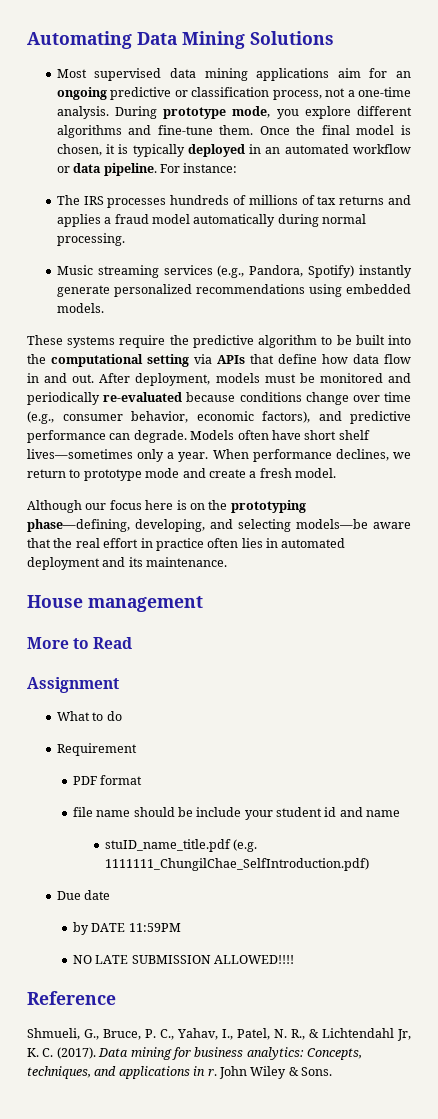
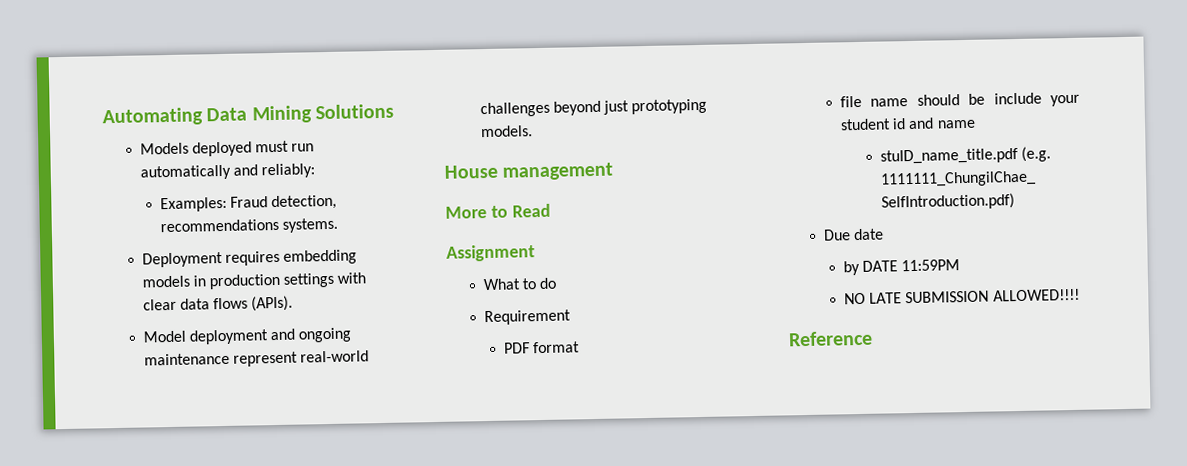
[56,68,411,81] [56,87,411,100] [56,106,412,119] [56,125,411,138] [56,144,411,157] [56,163,238,176] [56,195,412,208] [56,214,367,227] [56,233,125,246] [56,265,412,278] [56,284,411,297] [56,303,104,313] [27,335,412,348] [27,354,411,367] [27,373,411,386] [27,392,412,405] [27,411,411,424] [27,430,370,443] [27,449,411,462] [27,468,336,481] [27,500,306,513] [27,519,411,532] [27,538,346,551] [27,557,228,570] Most supervised data mining applications aim for an ongoing predictive or classification process, not a one-time analysis. During prototype mode, you explore different algorithms and fine-tune them. Once the final model is chosen, it is typically deployed in an automated workflow or data pipeline. For instance: // The IRS processes hundreds of millions of tax returns and applies a fraud model automatically during normal processing. // Music streaming services (e.g., Pandora, Spotify) instantly generate personalized recommendations using embedded models. // These systems require the predictive algorithm to be built into the computational setting via APIs that define how data flow in and out. After deployment, models must be monitored and periodically re-evaluated because conditions change over time (e.g., consumer behavior, economic factors), and predictive performance can degrade. Models often have short shelf lives—sometimes only a year. When performance declines, we return to prototype mode and create a fresh model. // Although our focus here is on the prototyping phase—defining, developing, and selecting models—be aware that the real effort in practice often lies in automated deployment and its maintenance. -> [139,140,315,157] [139,163,315,181] [159,194,338,213] [159,217,339,233] [141,249,357,268] [141,272,367,290] [142,295,294,312] [142,327,353,345] [143,350,369,367] [479,98,708,118] [479,125,533,138] Models deployed must run automatically and reliably: // Examples: Fraud detection, recommendations systems. // Deployment requires embedding models in production settings with clear data flows (APIs). // Model deployment and ongoing maintenance represent real-world challenges beyond just prototyping models.
[27,1028,411,1041] [27,1047,362,1060] [27,1066,332,1079] // Shmueli, G., Bruce, P. C., Yahav, I., Patel, N. R., & Lichtendahl Jr, K. C. (2017). Data mining for business analytics: Concepts, techniques, and applications in r. John Wiley & Sons. -> (873, 338) none

